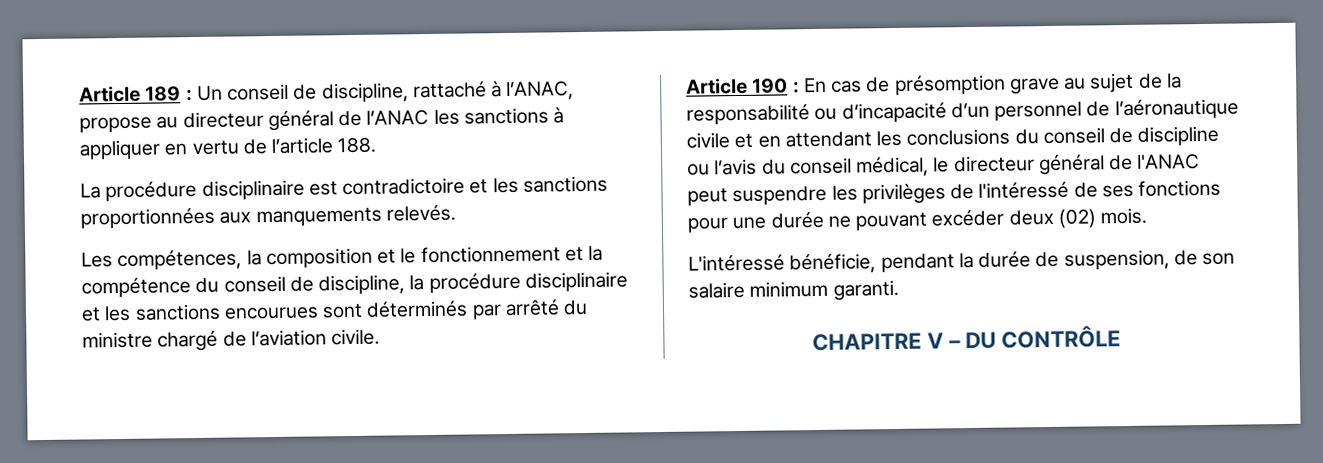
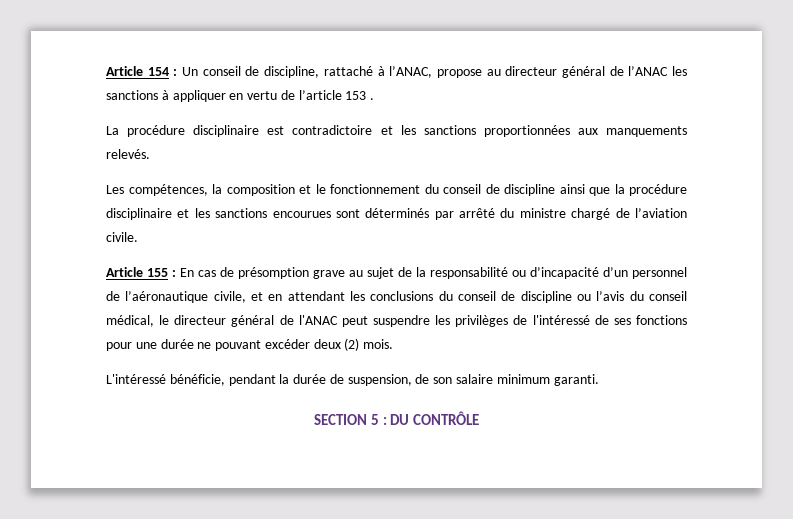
[79,85,182,103] Article 189 -> [106,66,169,76] Article 154
[337,137,377,154] 188. -> [345,91,375,100] 153 .
[564,245,604,262] [81,274,406,298] et la compétence du conseil de discipline, -> [424,184,610,196] du conseil de discipline ainsi que
[752,78,789,94] 190 -> [147,268,168,277] 155
[686,132,730,149] civile -> [213,291,246,303] civile,
[1057,208,1096,228] (02) -> [344,338,360,351] (2)
[811,332,961,352] CHAPITRE V – -> [313,414,387,425] SECTION 5 :

